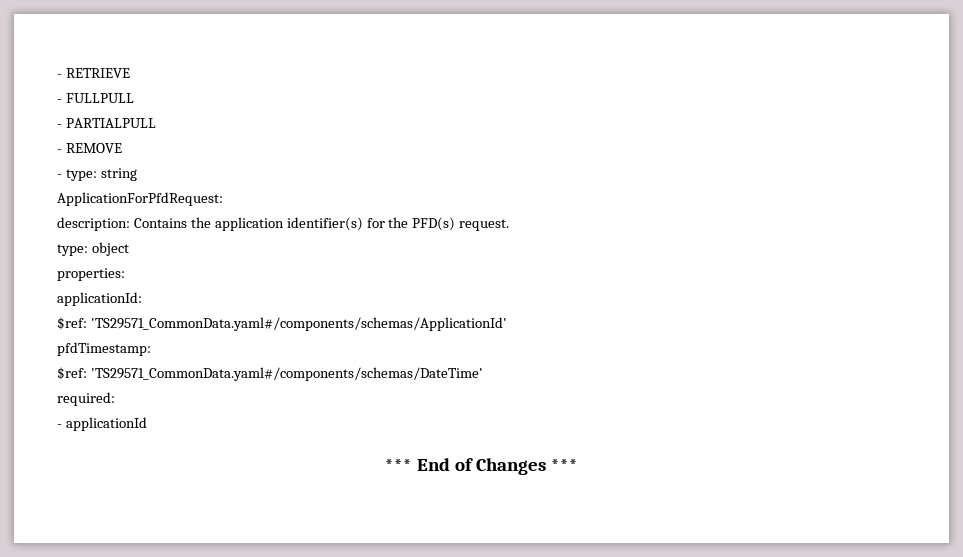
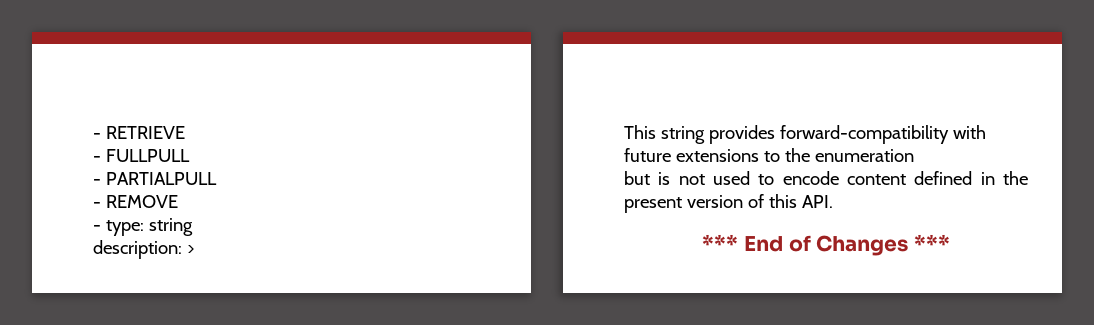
[57,192,223,206] [57,217,510,231] [57,242,129,256] [57,268,125,281] [57,292,142,306] [57,317,507,331] [57,342,151,356] [57,367,483,381] [57,392,115,406] [57,417,147,431] ApplicationForPfdRequest: // description: Contains the application identifier(s) for the PFD(s) request. // type: object // properties: // applicationId: // $ref: 'TS29571_CommonData.yaml#/components/schemas/ApplicationId' // pfdTimestamp: // $ref: 'TS29571_CommonData.yaml#/components/schemas/DateTime' // required: // - applicationId -> [93,240,194,259] [624,125,986,144] [624,148,914,162] [624,171,1028,185] [624,194,833,213] description: > // This string provides forward-compatibility with future extensions to the enumeration // but is not used to encode content defined in the present version of this API.

